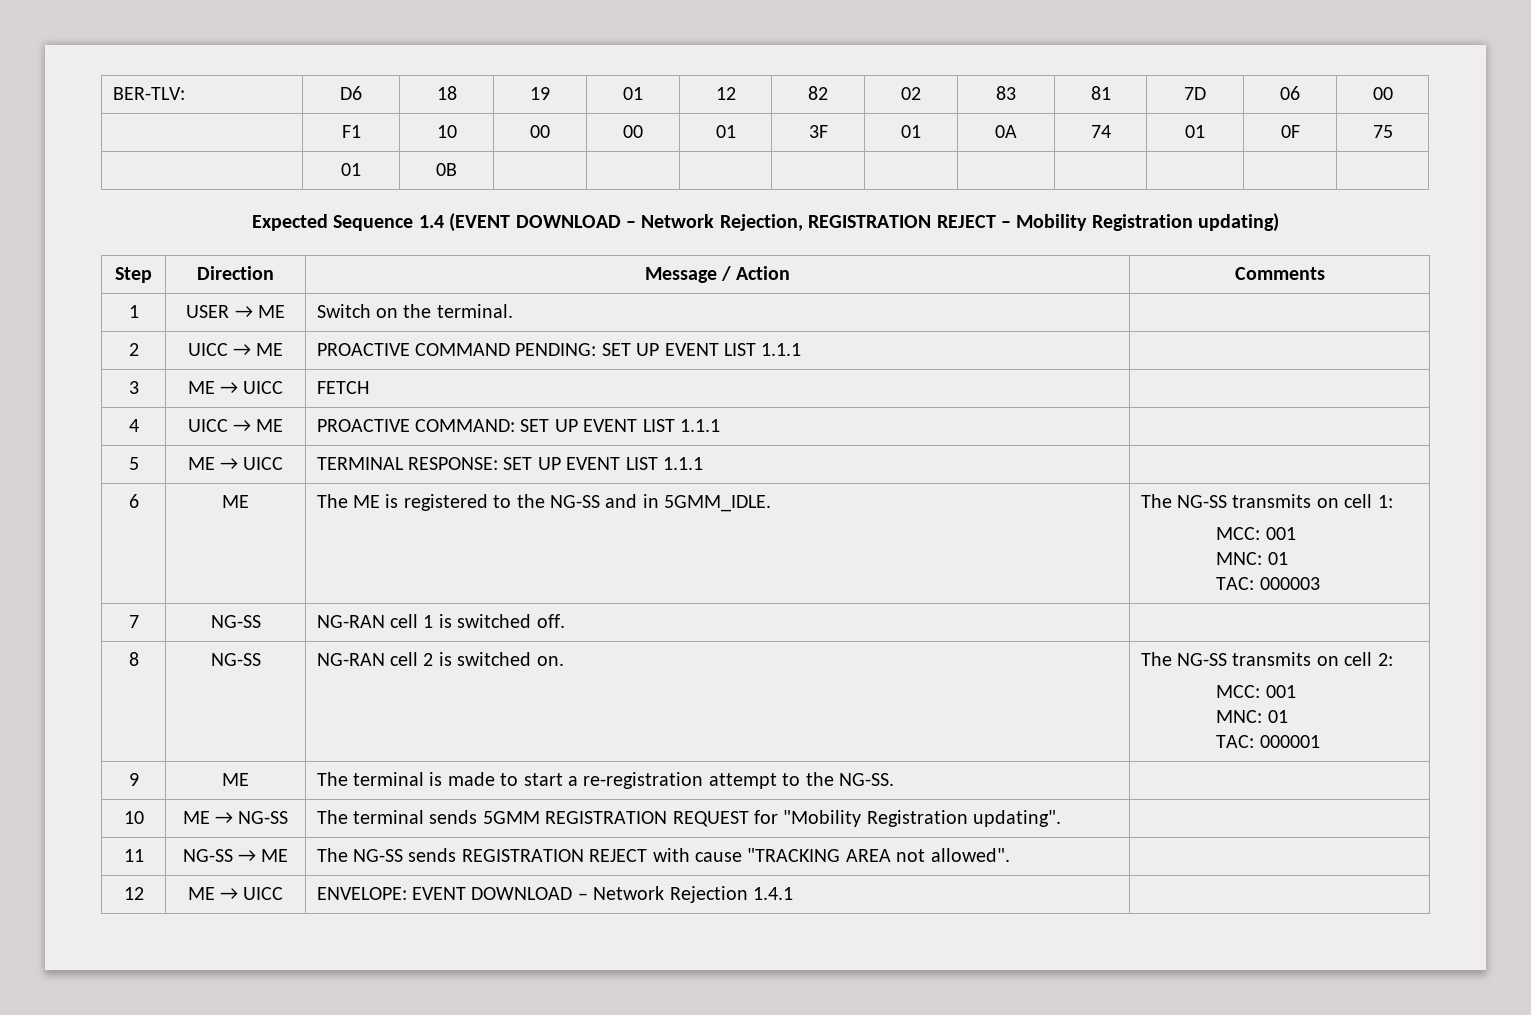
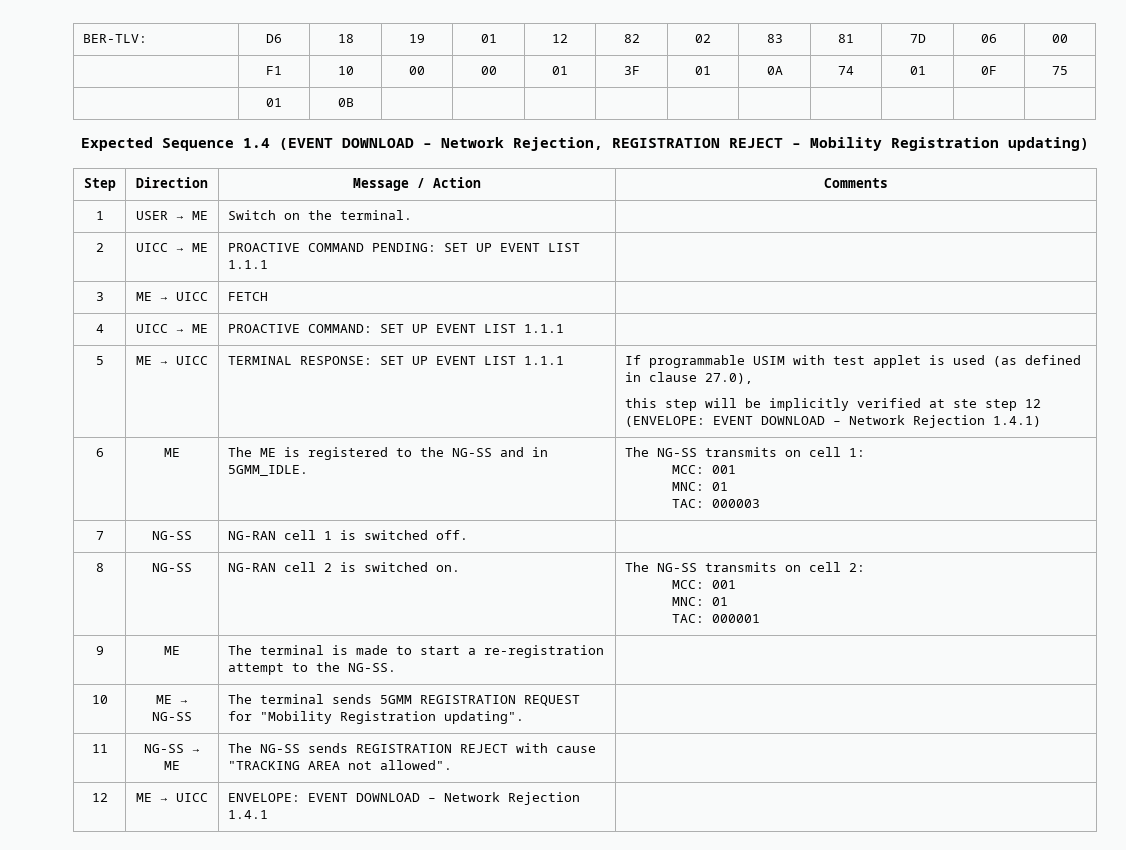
(704, 463) none -> [624,355,1081,368] [624,372,753,384] [624,398,1041,411] [624,415,1041,428] If programmable USIM with test applet is used (as defined in clause 27.0), // this step will be implicitly verified at ste step 12 (ENVELOPE: EVENT DOWNLOAD – Network Rejection 1.4.1)

